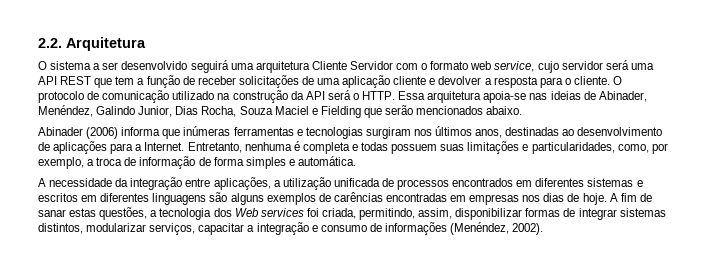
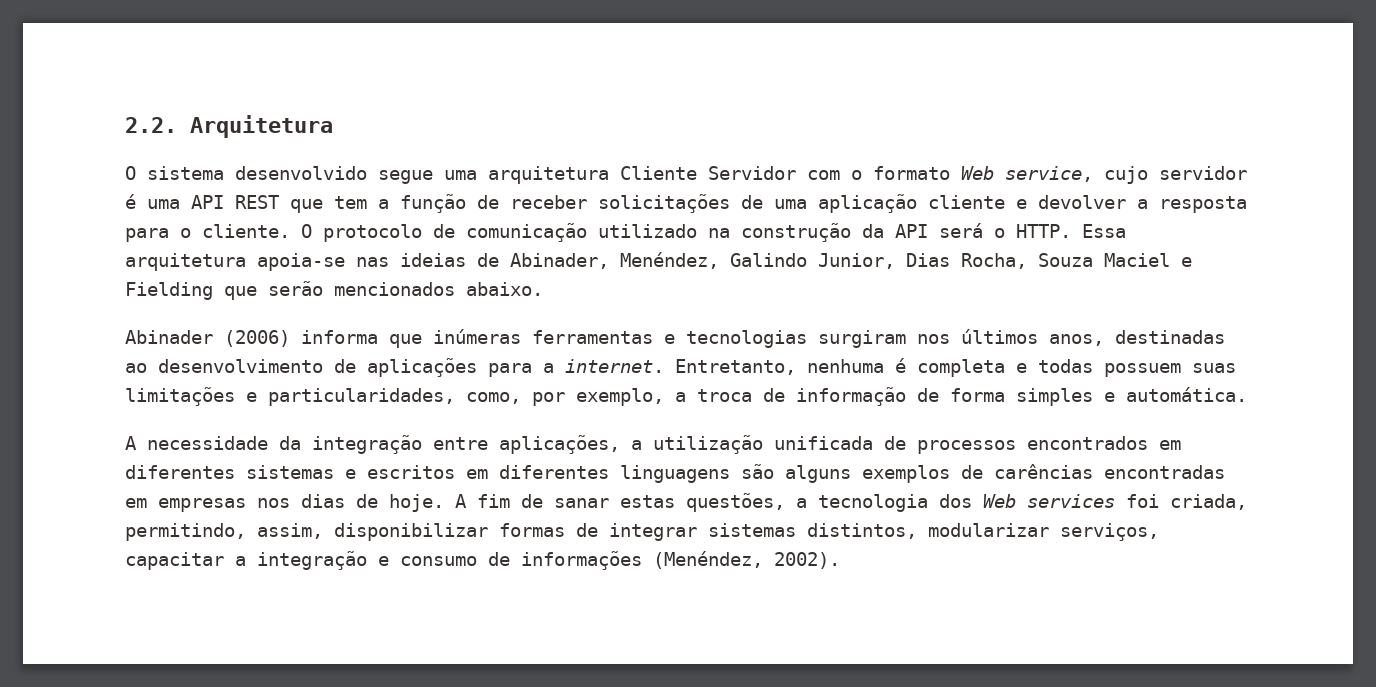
[93,60,229,73] a ser desenvolvido seguirá -> [235,166,433,184] desenvolvido segue
[470,61,492,70] web -> [961,166,994,180] Web
[605,60,629,70] será -> [125,194,136,209] é
[144,142,185,151] Internet. -> [565,359,664,373] internet.

